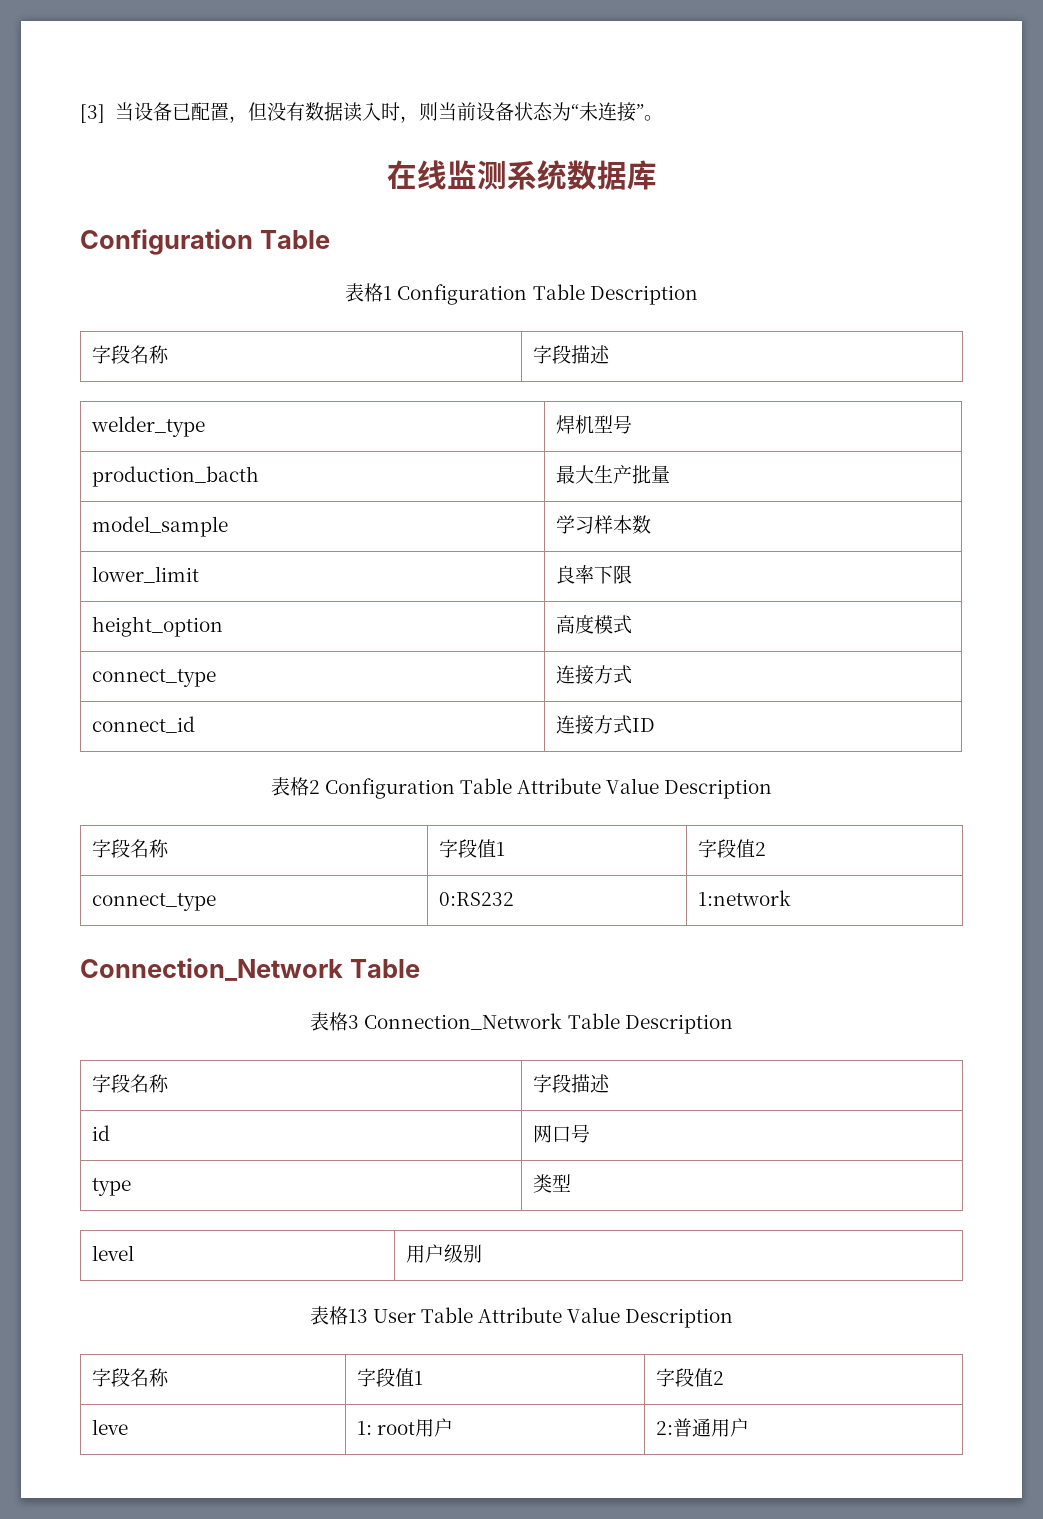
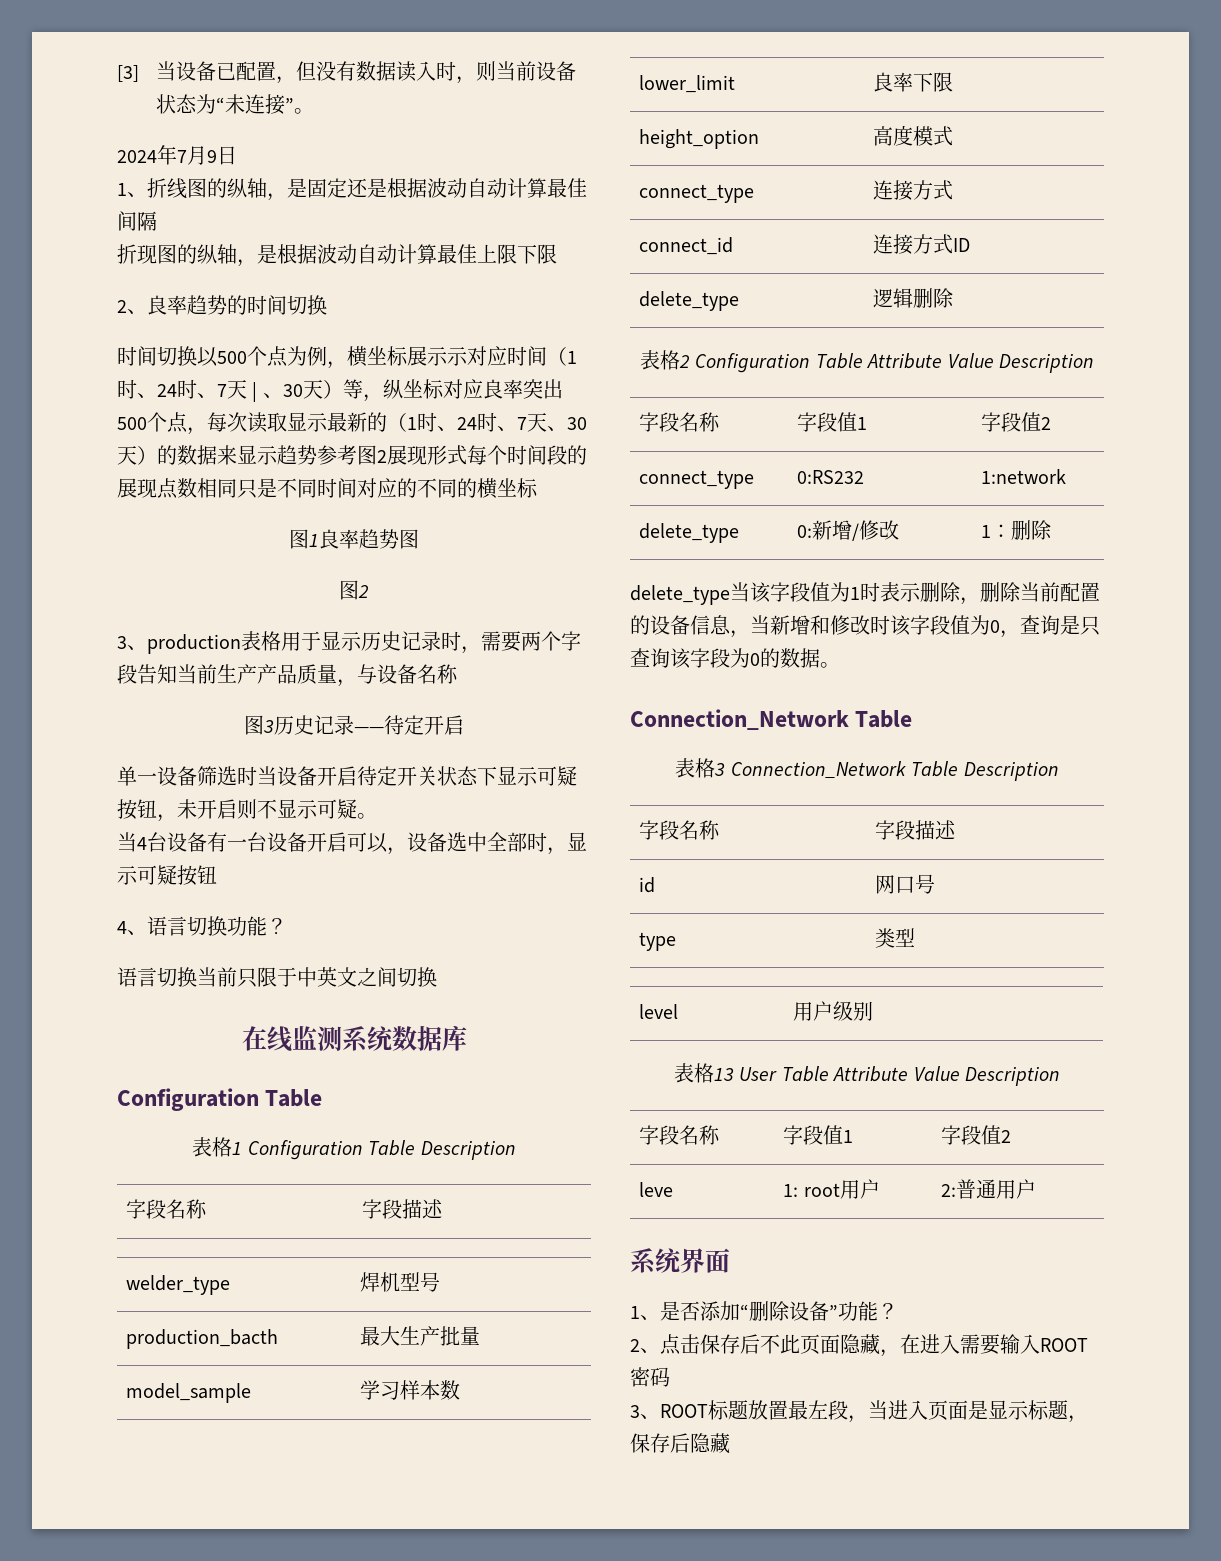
(663, 118) none -> [117,145,237,165] [117,178,587,201] [117,211,157,231] [117,244,557,267] [117,295,327,315] [117,346,577,369] [117,379,563,402] [117,412,587,435] [117,445,587,465] [117,478,538,499] [289,529,419,549] [339,580,369,600] [117,631,581,654] [117,664,458,687] [244,715,464,735] [117,766,577,786] [117,799,377,822] [117,832,587,855] [117,865,217,886] [117,916,287,936] [117,967,437,988] // 2024年7月9日 // 1、折线图的纵轴，是固定还是根据波动自动计算最佳间隔 // 折现图的纵轴，是根据波动自动计算最佳上限下限 // 2、良率趋势的时间切换 // 时间切换以500个点为例，横坐标展示示对应时间（1时、24时、7天 | 、30天）等，纵坐标对应良率突出500个点，每次读取显示最新的（1时、24时、7天、30天）的数据来显示趋势参考图2展现形式每个时间段的展现点数相同只是不同时间对应的不同的横坐标 // 图1良率趋势图 // 图2 // 3、production表格用于显示历史记录时，需要两个字段告知当前生产产品质量，与设备名称 // 图3历史记录——待定开启 // 单一设备筛选时当设备开启待定开关状态下显示可疑按钮，未开启则不显示可疑。 // 当4台设备有一台设备开启可以，设备选中全部时，显示可疑按钮 // 4、语言切换功能？ // 语言切换当前只限于中英文之间切换
(656, 725) none -> [639,291,740,311] [873,288,955,308] // delete_type | 逻辑删除
(792, 898) none -> [639,523,740,543] [797,520,900,541] [981,520,1053,540] [630,582,1100,605] [630,615,1100,638] [630,648,840,669] // delete_type | 0:新增/修改 | 1：删除 // delete_type当该字段值为1时表示删除，删除当前配置的设备信息，当新增和修改时该字段值为0，查询是只查询该字段为0的数据。
(750, 1427) none -> [630,1248,730,1274] [630,1301,898,1321] [630,1334,1088,1357] [630,1367,670,1387] [630,1400,1088,1423] [630,1433,730,1454] // 系统界面 // 1、是否添加“删除设备”功能？ // 2、点击保存后不此页面隐藏，在进入需要输入ROOT密码 // 3、ROOT标题放置最左段，当进入页面是显示标题，保存后隐藏

